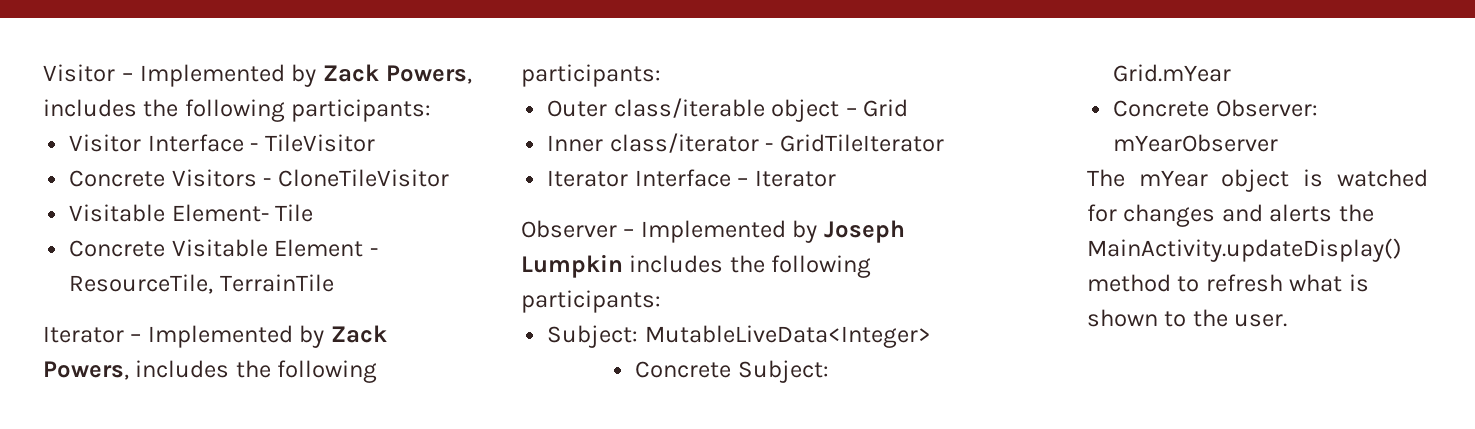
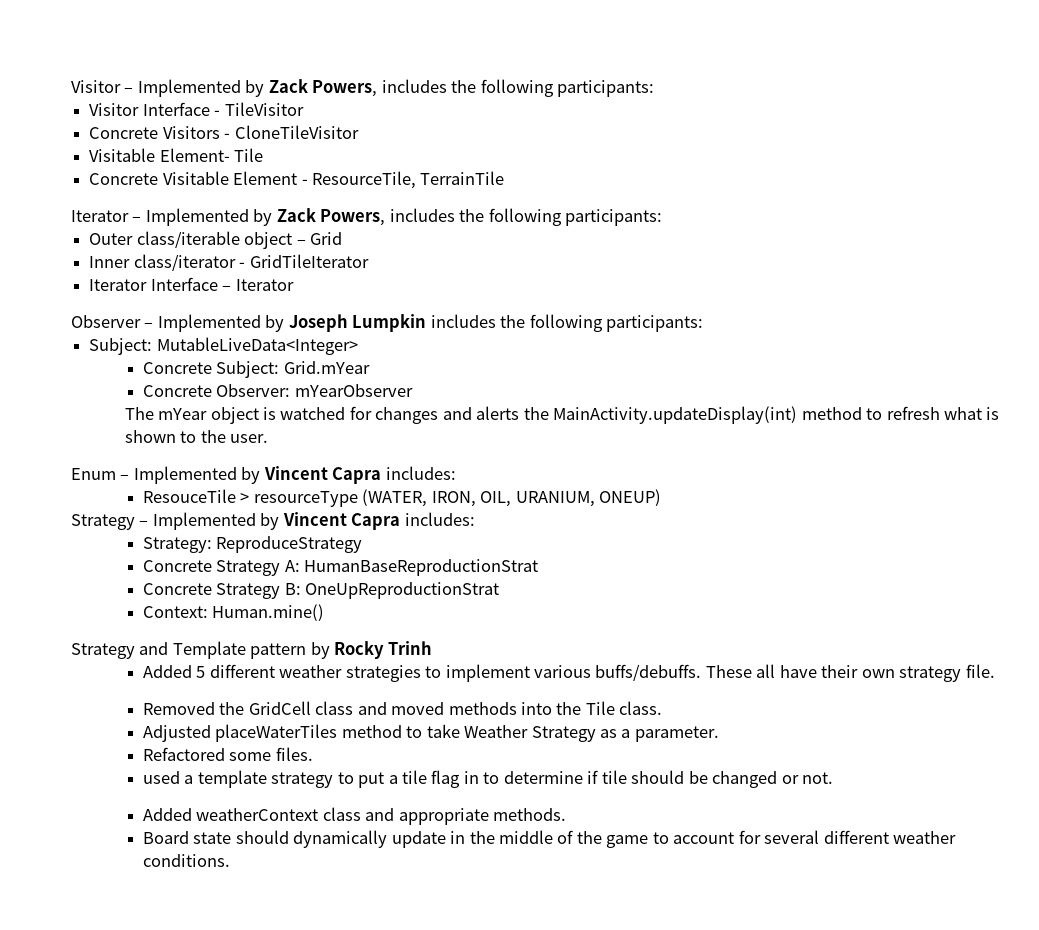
[1086,238,1402,262] MainActivity.updateDisplay() -> [553,406,798,424] MainActivity.updateDisplay(int)
(1288, 320) none -> [71,466,456,484] [142,489,661,507] [71,512,475,530] [142,536,363,553] [142,559,539,576] [142,582,500,599] [142,604,325,621] [71,641,432,659] [142,664,995,682] [142,701,663,715] [142,724,719,742] [142,747,313,761] [142,770,834,788] [142,807,567,825] [142,830,957,848] [142,854,230,867] // Enum – Implemented by Vincent Capra includes: // ResouceTile > resourceType (WATER, IRON, OIL, URANIUM, ONEUP) // Strategy – Implemented by Vincent Capra includes: // Strategy: ReproduceStrategy // Concrete Strategy A: HumanBaseReproductionStrat // Concrete Strategy B: OneUpReproductionStrat // Context: Human.mine() // Strategy and Template pattern by Rocky Trinh // Added 5 different weather strategies to implement various buffs/debuffs. These all have their own strategy file. // Removed the GridCell class and moved methods into the Tile class. // Adjusted placeWaterTiles method to take Weather Strategy as a parameter. // Refactored some files. // used a template strategy to put a tile flag in to determine if tile should be changed or not. // Added weatherContext class and appropriate methods. // Board state should dynamically update in the middle of the game to account for several different weather conditions.

